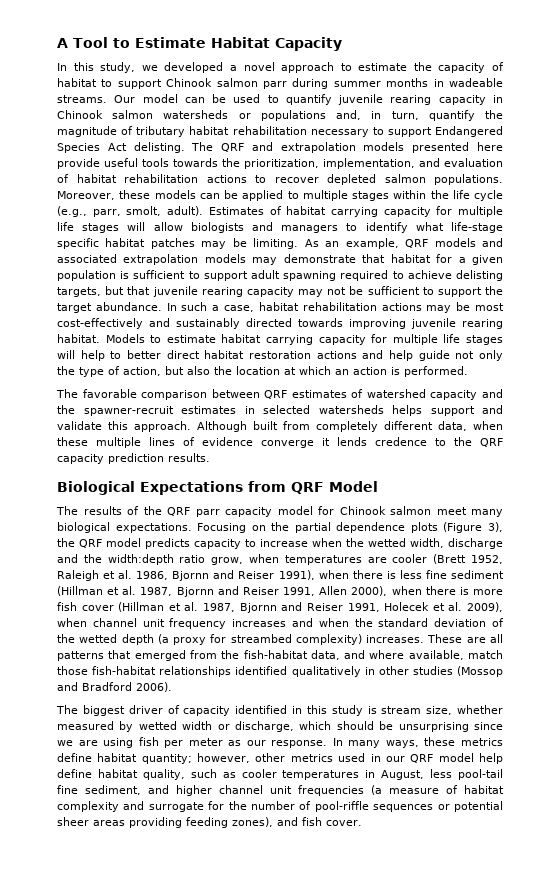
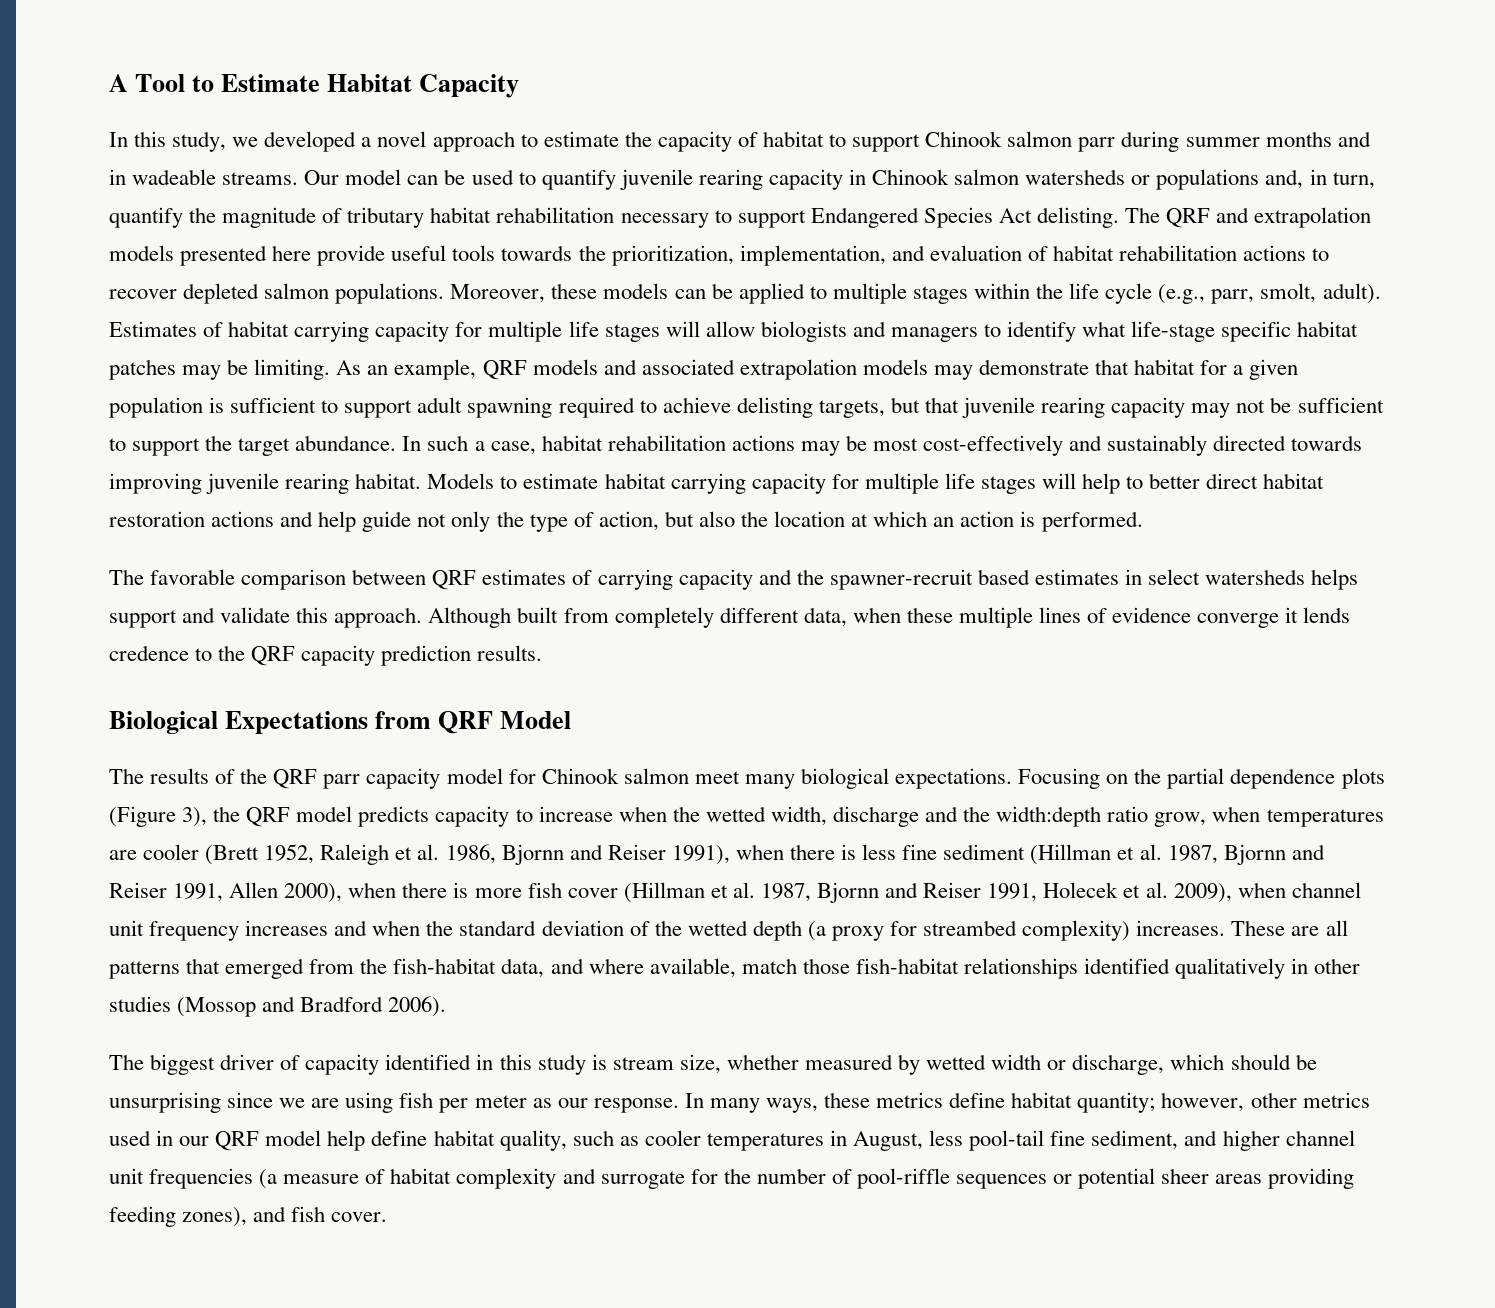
(429, 82) none -> [1337,131,1371,147] and
[366,389,426,398] watershed -> [597,569,673,590] carrying
(174, 411) none -> [977,569,1030,585] based
[263,405,310,414] selected -> [1148,569,1201,585] select

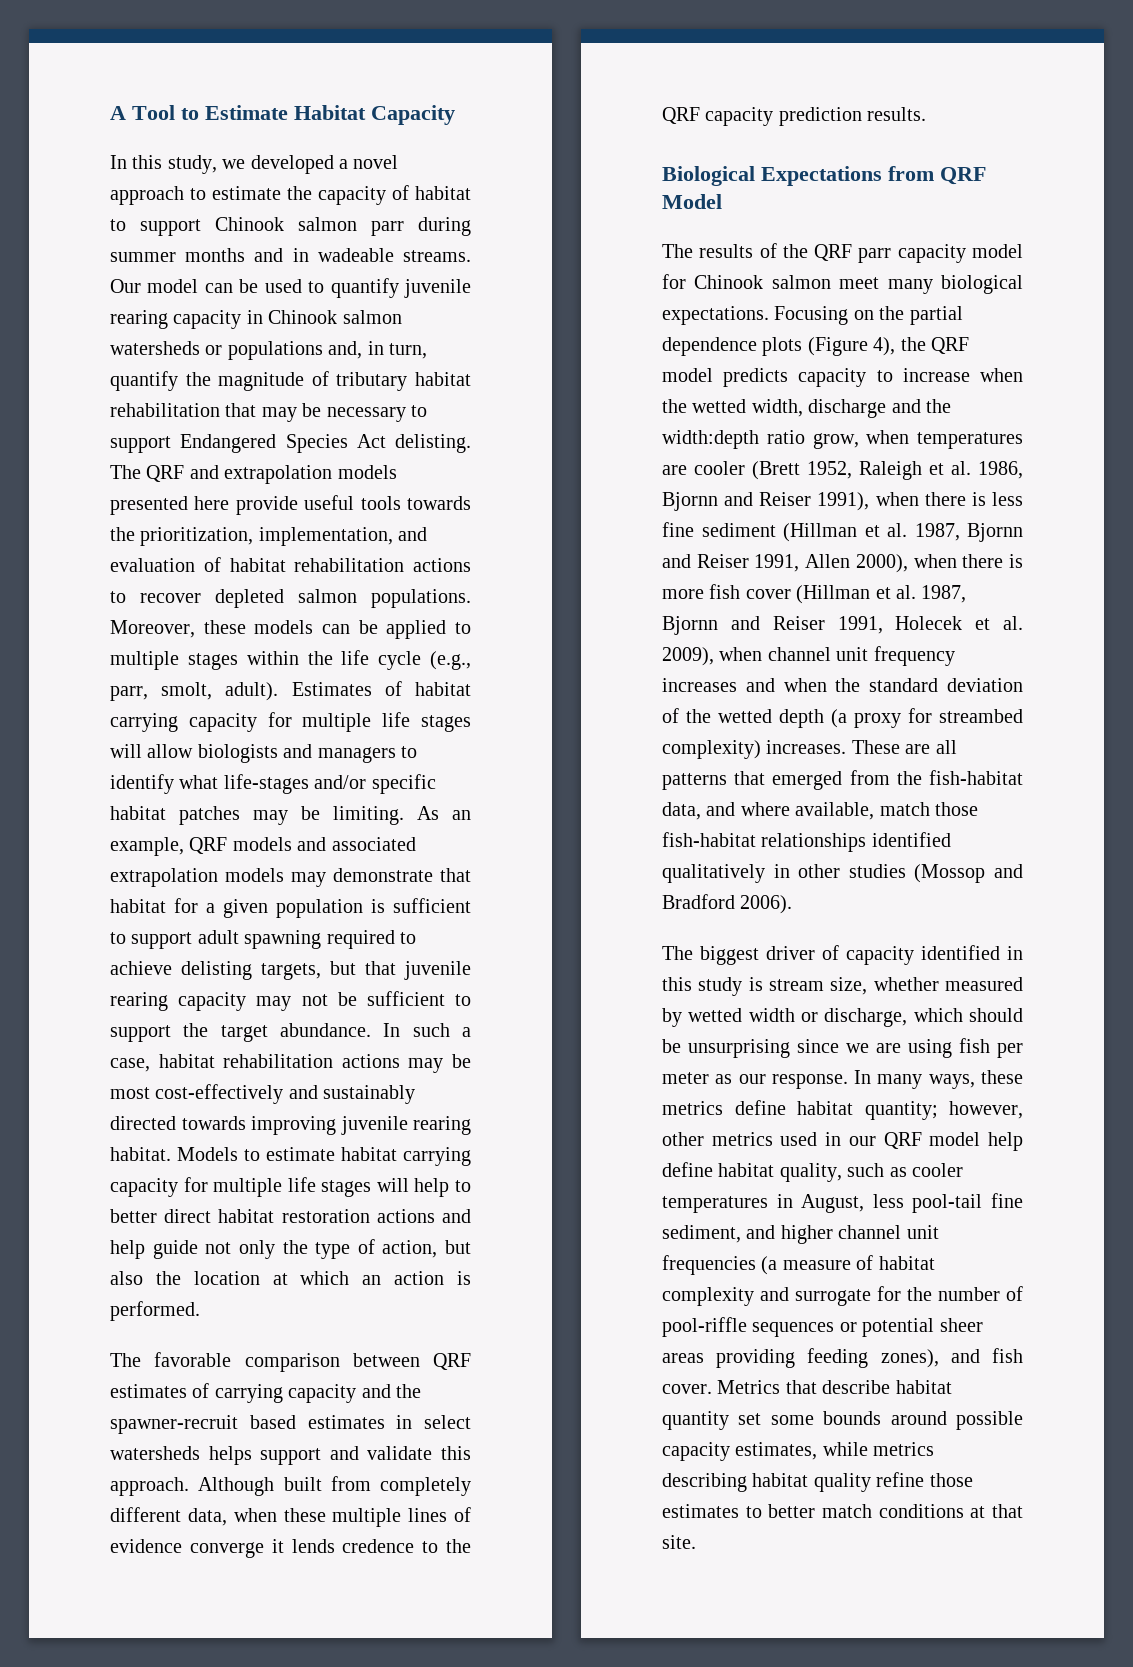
(615, 215) none -> [225,403,322,422] that may be
[1131,321,1216,342] life-stage -> [223,774,367,794] life-stages and/or
[182,807,208,827] 3), -> [873,337,896,356] 4),
(388, 1217) none -> [717,1380,952,1394] [662,1411,1023,1430] [662,1442,935,1461] [662,1472,973,1492] [662,1504,1023,1518] [662,1535,696,1549] Metrics that describe habitat quantity set some bounds around possible capacity estimates, while metrics describing habitat quality refine those estimates to better match conditions at that site.

